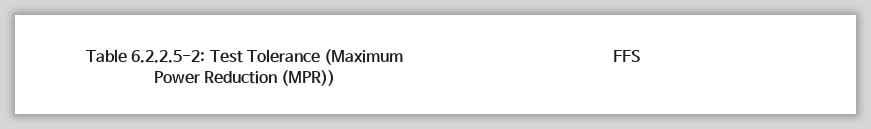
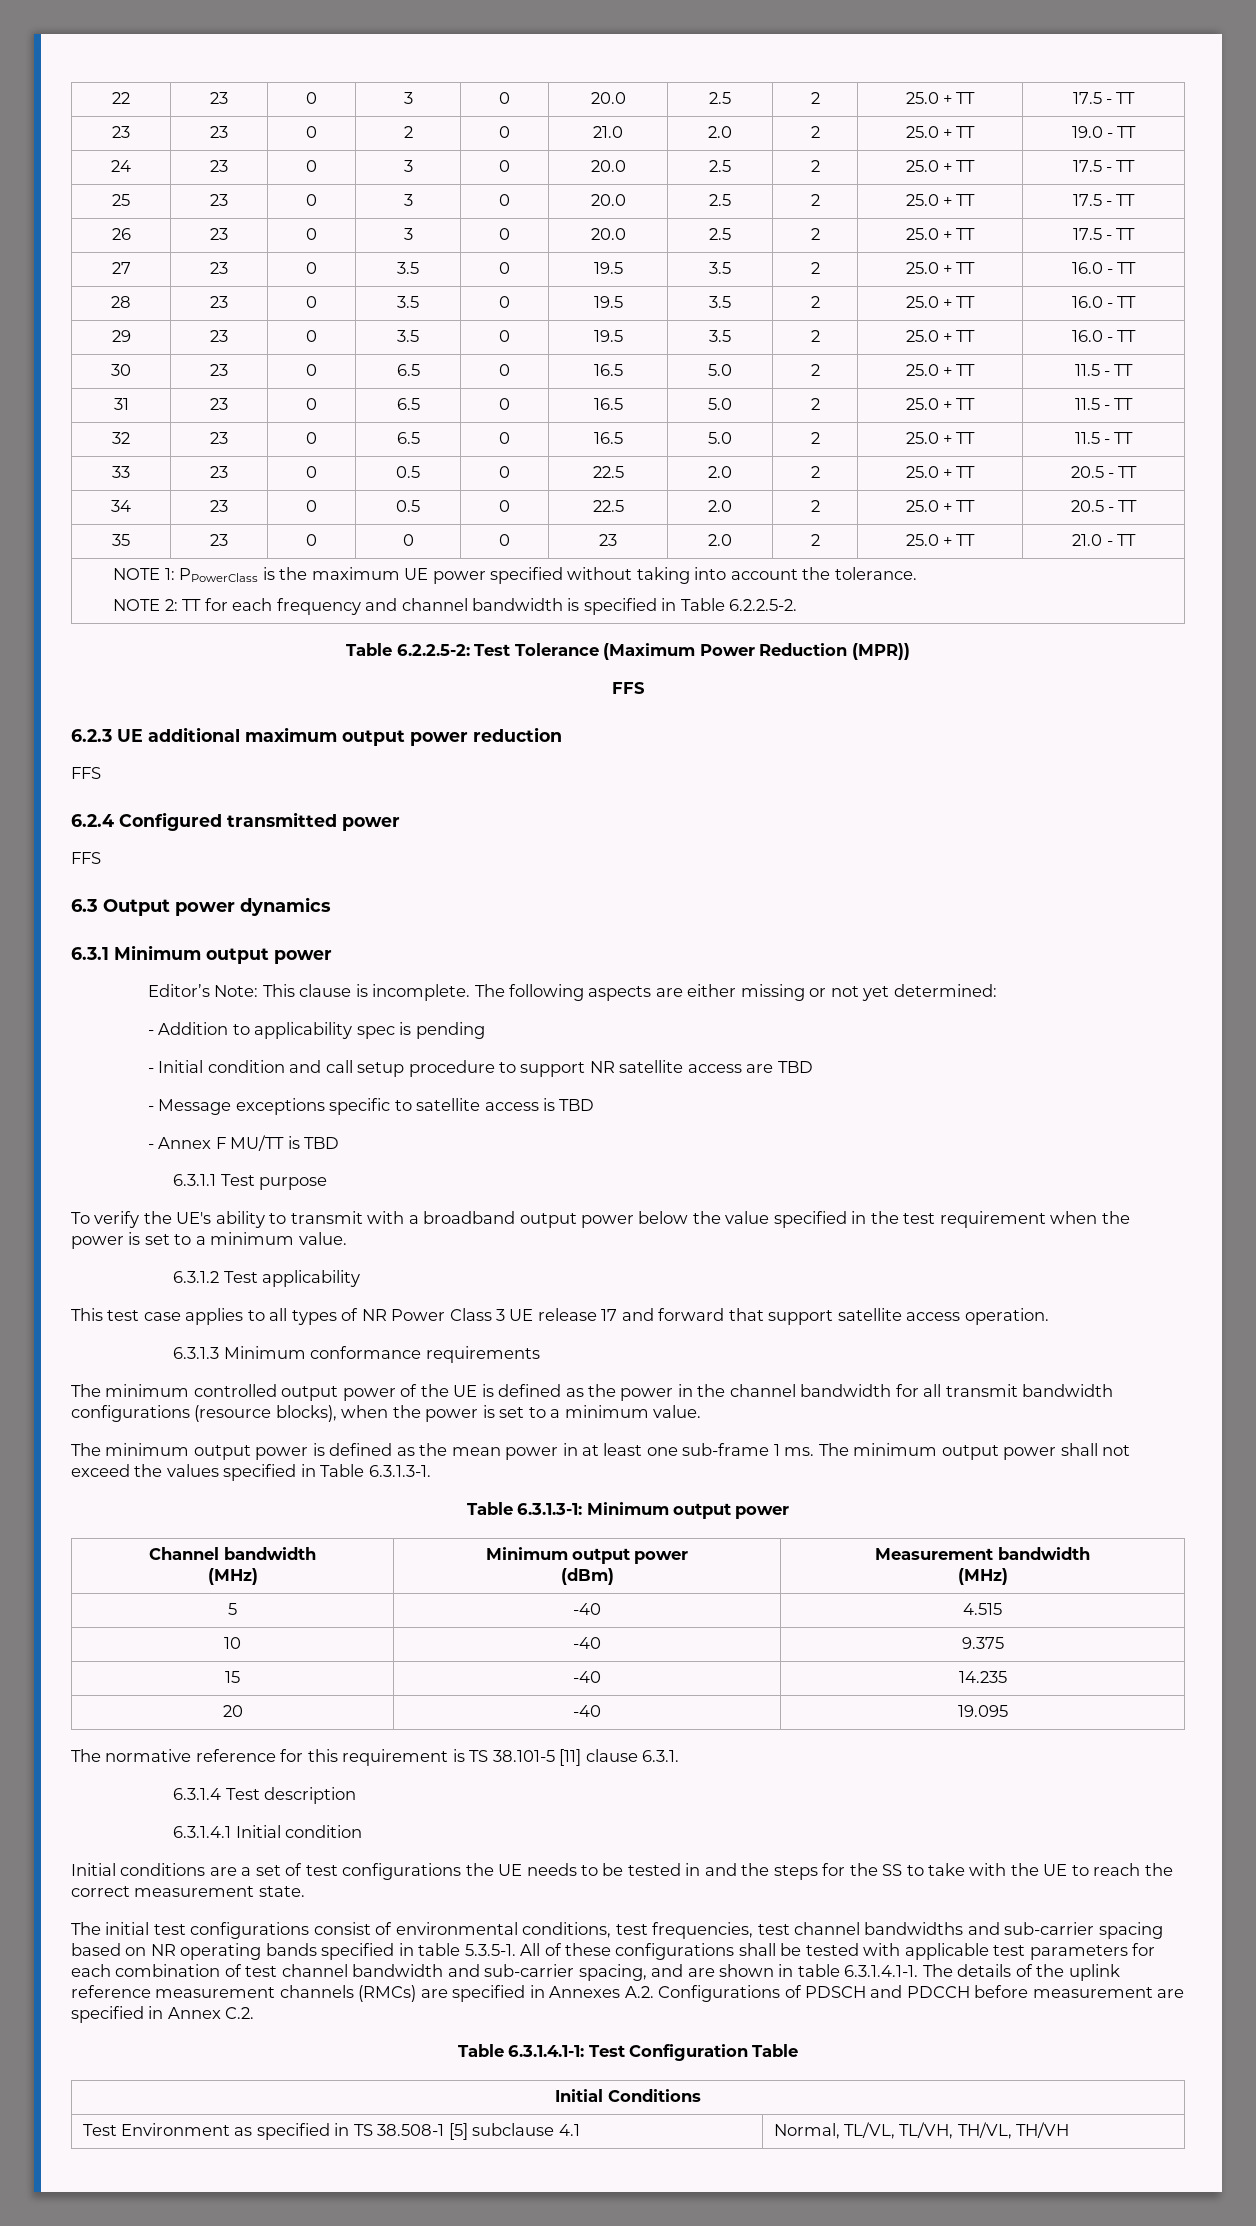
(86, 56) none -> [112,92,130,104] [210,92,228,104] [306,92,317,104] [403,92,413,104] [499,92,510,104] [590,92,626,104] [709,92,731,104] [810,92,820,104] [905,92,976,104] [1072,92,1136,104] [112,126,130,138] [210,126,228,138] [306,126,317,138] [403,126,413,138] [499,126,510,138] [593,126,623,138] [708,126,732,138] [810,126,820,138] [905,126,976,138] [1071,126,1137,138] [111,160,131,172] [210,160,228,172] [306,160,317,172] [403,160,413,172] [499,160,510,172] [590,160,626,172] [709,160,731,172] [810,160,820,172] [905,160,976,172] [1072,160,1136,172] [112,194,130,206] [210,194,228,206] [306,194,317,206] [403,194,413,206] [499,194,510,206] [590,194,626,206] [709,194,731,206] [810,194,820,206] [905,194,976,206] [1072,194,1136,206] [111,228,131,240] [210,228,228,240] [306,228,317,240] [403,228,413,240] [499,228,510,240] [590,228,626,240] [709,228,731,240] [810,228,820,240] [905,228,976,240] [1072,228,1136,240] [111,262,131,274] [210,262,228,274] [306,262,317,274] [397,262,419,274] [499,262,510,274] [593,262,623,274] [709,262,731,274] [810,262,820,274] [905,262,976,274] [1071,262,1137,274] [111,296,131,308] [210,296,228,308] [306,296,317,308] [397,296,419,308] [499,296,510,308] [593,296,623,308] [709,296,731,308] [810,296,820,308] [905,296,976,308] [1071,296,1137,308] [111,330,131,342] [210,330,228,342] [306,330,317,342] [397,330,419,342] [499,330,510,342] [593,330,623,342] [709,330,731,342] [810,330,820,342] [905,330,976,342] [1071,330,1137,342] [111,364,131,376] [210,364,228,376] [306,364,317,376] [396,364,420,376] [499,364,510,376] [593,364,623,376] [708,364,732,376] [810,364,820,376] [905,364,976,376] [1074,364,1134,376] [113,398,129,410] [210,398,228,410] [306,398,317,410] [396,398,420,410] [499,398,510,410] [593,398,623,410] [708,398,732,410] [810,398,820,410] [905,398,976,410] [1074,398,1134,410] [112,432,130,444] [210,432,228,444] [306,432,317,444] [396,432,420,444] [499,432,510,444] [593,432,623,444] [708,432,732,444] [810,432,820,444] [905,432,976,444] [1074,432,1134,444] [112,466,130,478] [210,466,228,478] [306,466,317,478] [396,466,420,478] [499,466,510,478] [592,466,624,478] [708,466,732,478] [810,466,820,478] [905,466,976,478] [1070,466,1138,478] [111,500,131,512] [210,500,228,512] [306,500,317,512] [396,500,420,512] [499,500,510,512] [592,500,624,512] [708,500,732,512] [810,500,820,512] [905,500,976,512] [1070,500,1138,512] [112,534,130,546] [210,534,228,546] [306,534,317,546] [402,534,414,546] [499,534,510,546] [599,534,617,546] [708,534,732,546] [810,534,820,546] [905,534,976,546] [1072,534,1136,546] [113,567,917,584] [113,598,798,615] 22 | 23 | 0 | 3 | 0 | 20.0 | 2.5 | 2 | 25.0 + TT | 17.5 - TT // 23 | 23 | 0 | 2 | 0 | 21.0 | 2.0 | 2 | 25.0 + TT | 19.0 - TT // 24 | 23 | 0 | 3 | 0 | 20.0 | 2.5 | 2 | 25.0 + TT | 17.5 - TT // 25 | 23 | 0 | 3 | 0 | 20.0 | 2.5 | 2 | 25.0 + TT | 17.5 - TT // 26 | 23 | 0 | 3 | 0 | 20.0 | 2.5 | 2 | 25.0 + TT | 17.5 - TT // 27 | 23 | 0 | 3.5 | 0 | 19.5 | 3.5 | 2 | 25.0 + TT | 16.0 - TT // 28 | 23 | 0 | 3.5 | 0 | 19.5 | 3.5 | 2 | 25.0 + TT | 16.0 - TT // 29 | 23 | 0 | 3.5 | 0 | 19.5 | 3.5 | 2 | 25.0 + TT | 16.0 - TT // 30 | 23 | 0 | 6.5 | 0 | 16.5 | 5.0 | 2 | 25.0 + TT | 11.5 - TT // 31 | 23 | 0 | 6.5 | 0 | 16.5 | 5.0 | 2 | 25.0 + TT | 11.5 - TT // 32 | 23 | 0 | 6.5 | 0 | 16.5 | 5.0 | 2 | 25.0 + TT | 11.5 - TT // 33 | 23 | 0 | 0.5 | 0 | 22.5 | 2.0 | 2 | 25.0 + TT | 20.5 - TT // 34 | 23 | 0 | 0.5 | 0 | 22.5 | 2.0 | 2 | 25.0 + TT | 20.5 - TT // 35 | 23 | 0 | 0 | 0 | 23 | 2.0 | 2 | 25.0 + TT | 21.0 - TT // NOTE 1: PPowerClass is the maximum UE power specified without taking into account the tolerance. // NOTE 2: TT for each frequency and channel bandwidth is specified in Table 6.2.2.5-2. //
(640, 56) none -> [71,727,562,746] [71,767,101,779] [71,812,400,831] [71,852,101,864] [71,897,331,916] [71,945,332,964] [147,984,997,1001] [147,1022,485,1039] [147,1060,813,1077] [147,1098,595,1115] [147,1135,340,1151] [173,1174,328,1190] [71,1211,1130,1228] [71,1232,347,1249] [173,1270,361,1287] [71,1308,1049,1325] [173,1346,540,1363] [71,1384,1114,1401] [71,1405,702,1422] [71,1443,1131,1460] [71,1464,431,1481] [466,1502,790,1519] [149,1547,316,1560] [207,1568,258,1585] [485,1547,689,1564] [560,1568,614,1585] [875,1547,1090,1560] [957,1568,1008,1585] [228,1603,237,1615] [573,1603,601,1615] [963,1603,1002,1615] [224,1637,241,1649] [573,1637,601,1649] [961,1637,1004,1649] [225,1671,240,1683] [573,1671,601,1683] [958,1671,1007,1683] [222,1705,243,1717] [573,1705,601,1717] [957,1705,1008,1717] [71,1749,680,1766] [173,1787,357,1804] [173,1825,363,1838] [71,1863,1173,1880] [71,1886,305,1897] [71,1922,1163,1939] [71,1943,1156,1960] [71,1964,1120,1981] [71,1985,1185,2002] [71,2006,255,2023] [457,2044,799,2061] [555,2089,701,2102] [82,2123,580,2140] [773,2122,1070,2139] // 6.2.3 UE additional maximum output power reduction // FFS // 6.2.4 Configured transmitted power // FFS // 6.3 Output power dynamics // 6.3.1 Minimum output power // Editor’s Note: This clause is incomplete. The following aspects are either missing or not yet determined: // - Addition to applicability spec is pending // - Initial condition and call setup procedure to support NR satellite access are TBD // - Message exceptions specific to satellite access is TBD // - Annex F MU/TT is TBD // 6.3.1.1 Test purpose // To verify the UE's ability to transmit with a broadband output power below the value specified in the test requirement when the power is set to a minimum value. // 6.3.1.2 Test applicability // This test case applies to all types of NR Power Class 3 UE release 17 and forward that support satellite access operation. // 6.3.1.3 Minimum conformance requirements // The minimum controlled output power of the UE is defined as the power in the channel bandwidth for all transmit bandwidth configurations (resource blocks), when the power is set to a minimum value. // The minimum output power is defined as the mean power in at least one sub-frame 1 ms. The minimum output power shall not exceed the values specified in Table 6.3.1.3-1. // Table 6.3.1.3-1: Minimum output power // Channel bandwidth // (MHz) | Minimum output power // (dBm) | Measurement bandwidth // (MHz) // 5 | -40 | 4.515 // 10 | -40 | 9.375 // 15 | -40 | 14.235 // 20 | -40 | 19.095 // The normative reference for this requirement is TS 38.101-5 [11] clause 6.3.1. // 6.3.1.4 Test description // 6.3.1.4.1 Initial condition // Initial conditions are a set of test configurations the UE needs to be tested in and the steps for the SS to take with the UE to reach the correct measurement state. // The initial test configurations consist of environmental conditions, test frequencies, test channel bandwidths and sub-carrier spacing based on NR operating bands specified in table 5.3.5-1. All of these configurations shall be tested with applicable test parameters for each combination of test channel bandwidth and sub-carrier spacing, and are shown in table 6.3.1.4.1-1. The details of the uplink reference measurement channels (RMCs) are specified in Annexes A.2. Configurations of PDSCH and PDCCH before measurement are specified in Annex C.2. // Table 6.3.1.4.1-1: Test Configuration Table // Initial Conditions // Test Environment as specified in TS 38.508-1 [5] subclause 4.1 | Normal, TL/VL, TL/VH, TH/VL, TH/VH

